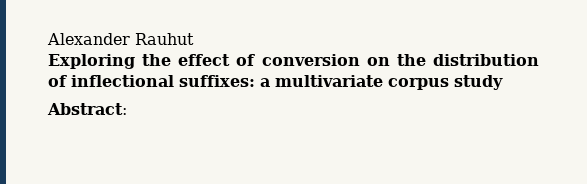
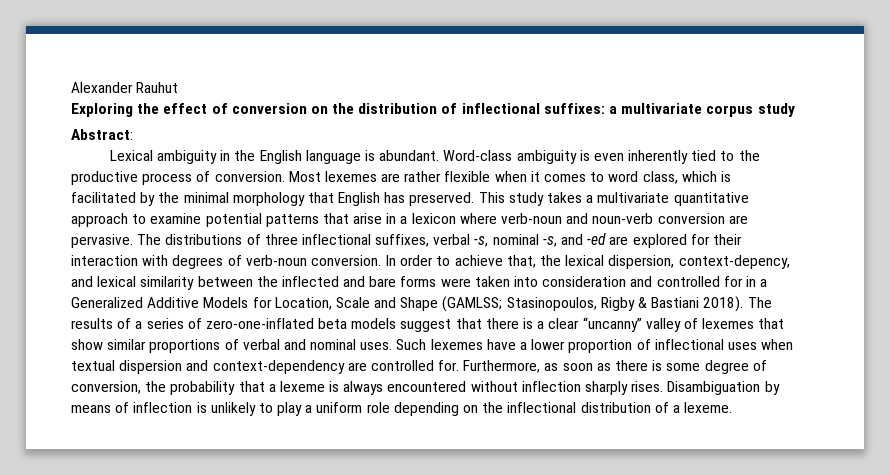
(127, 109) none -> [109,150,760,164] [71,171,731,185] [71,192,749,206] [71,213,748,227] [71,233,742,248] [71,255,790,269] [71,276,768,290] [71,296,772,312] [71,317,785,332] [71,339,794,353] [71,360,767,374] [71,381,780,395] [71,402,733,416] // Lexical ambiguity in the English language is abundant. Word-class ambiguity is even inherently tied to the productive process of conversion. Most lexemes are rather flexible when it comes to word class, which is facilitated by the minimal morphology that English has preserved. This study takes a multivariate quantitative approach to examine potential patterns that arise in a lexicon where verb-noun and noun-verb conversion are pervasive. The distributions of three inflectional suffixes, verbal -s, nominal -s, and -ed are explored for their interaction with degrees of verb-noun conversion. In order to achieve that, the lexical dispersion, context-depency, and lexical similarity between the inflected and bare forms were taken into consideration and controlled for in a Generalized Additive Models for Location, Scale and Shape (GAMLSS; Stasinopoulos, Rigby & Bastiani 2018). The results of a series of zero-one-inflated beta models suggest that there is a clear “uncanny” valley of lexemes that show similar proportions of verbal and nominal uses. Such lexemes have a lower proportion of inflectional uses when textual dispersion and context-dependency are controlled for. Furthermore, as soon as there is some degree of conversion, the probability that a lexeme is always encountered without inflection sharply rises. Disambiguation by means of inflection is unlikely to play a uniform role depending on the inflectional distribution of a lexeme.

